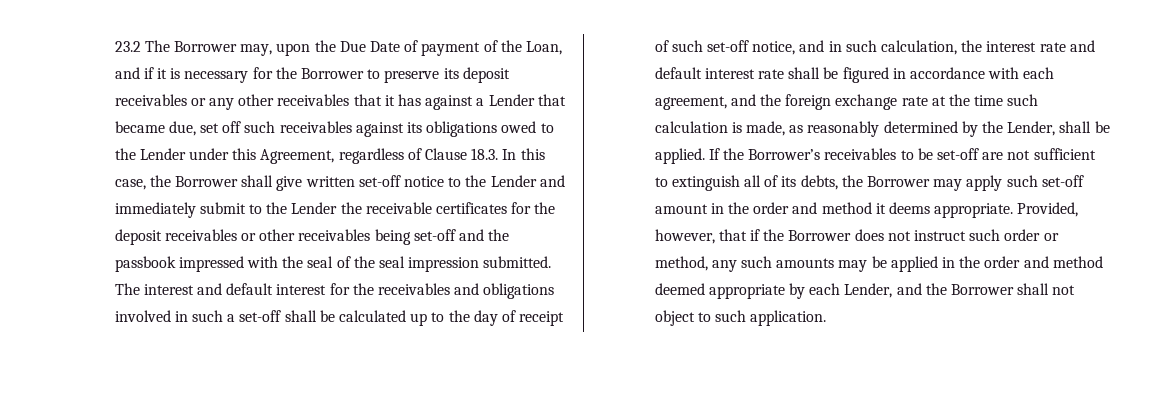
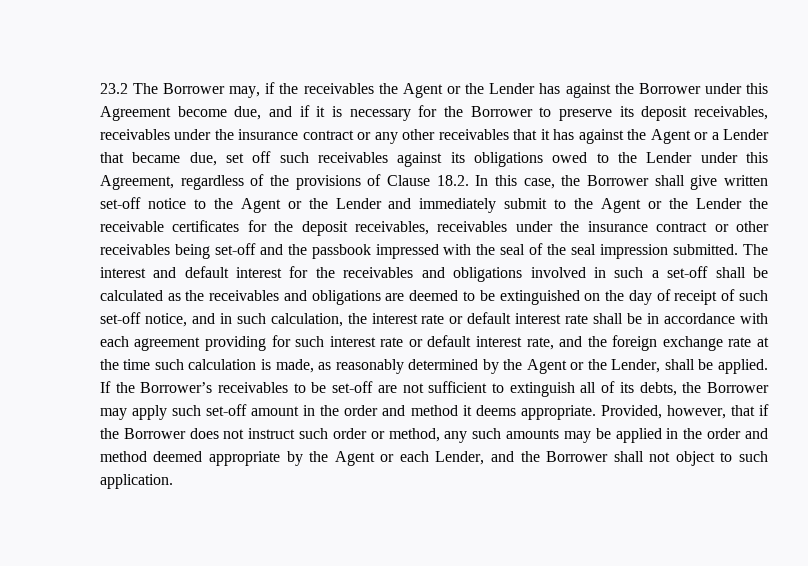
[276,40,562,56] upon the Due Date of payment of the Loan, -> [265,82,769,98] [99,106,262,121] if the receivables the Agent or the Lender has against the Borrower under this Agreement become due,
[114,94,187,106] receivables -> [694,106,769,120] [99,129,354,140] receivables, receivables under the insurance contract
(474, 102) none -> [627,129,709,144] the Agent or
[425,148,499,160] Clause 18.3. -> [269,174,469,190] the provisions of Clause 18.2.
(487, 181) none -> [240,198,328,213] Agent or the
(288, 208) none -> [601,198,689,213] Agent or the
[164,229,237,241] receivables -> [354,221,708,235] receivables, receivables under the insurance contract
[410,312,445,326] up to -> [167,290,601,305] as the receivables and obligations are deemed to be extinguished on
[1069,40,1095,52] and -> [449,316,464,324] or
[842,67,889,83] figured -> (643, 318) none
[654,96,727,110] agreement, -> [134,335,554,351] agreement providing for such interest rate or default interest rate,
(1004, 127) none -> [526,359,607,374] Agent or the
(806, 291) none -> [309,451,395,466] the Agent or

